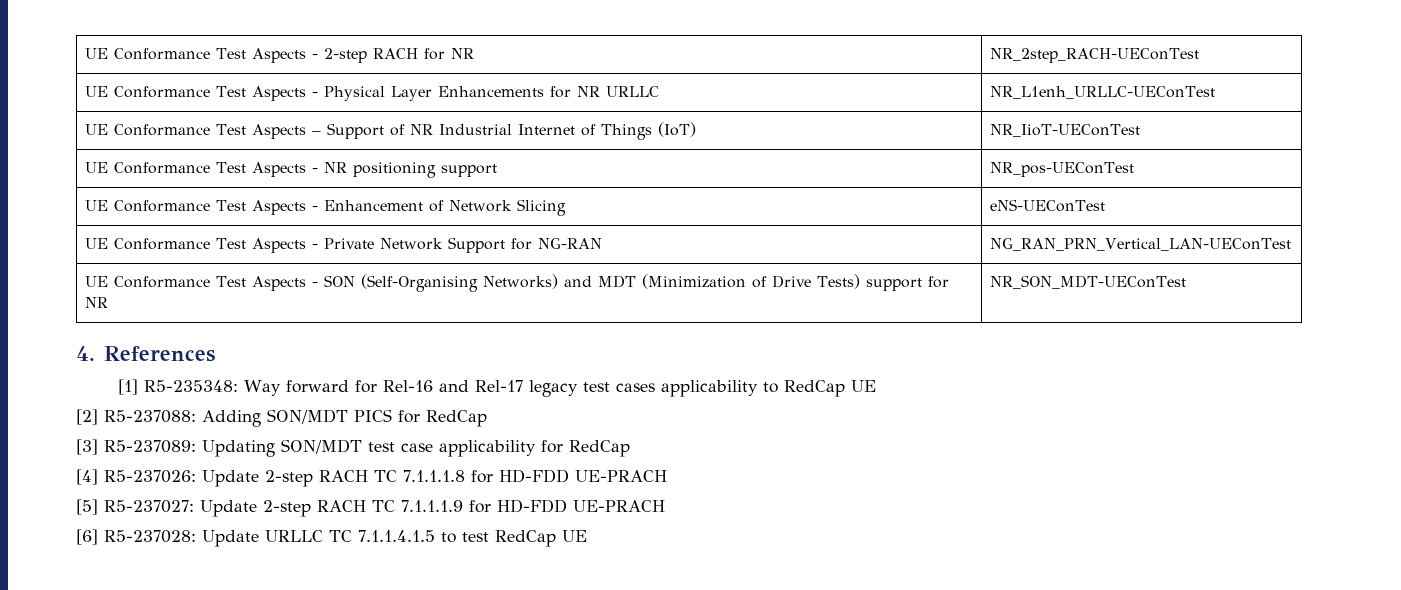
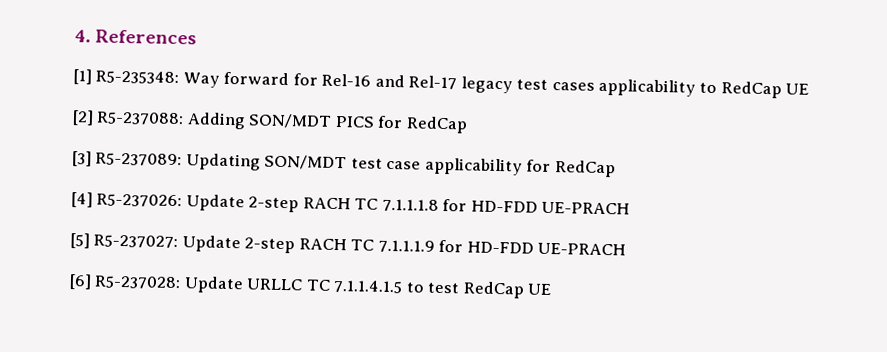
[85,48,475,63] [990,48,1200,63] [85,86,660,101] [990,86,1216,99] [85,122,697,140] [990,124,1141,137] [85,162,498,178] [990,162,1135,177] [85,199,567,216] [990,199,1106,212] [85,237,603,253] [990,238,1292,251] [85,274,949,292] [85,297,109,308] [990,275,1187,289] UE Conformance Test Aspects - 2-step RACH for NR | NR_2step_RACH-UEConTest // UE Conformance Test Aspects - Physical Layer Enhancements for NR URLLC | NR_L1enh_URLLC-UEConTest // UE Conformance Test Aspects – Support of NR Industrial Internet of Things (IoT) | NR_IioT-UEConTest // UE Conformance Test Aspects - NR positioning support | NR_pos-UEConTest // UE Conformance Test Aspects - Enhancement of Network Slicing | eNS-UEConTest // UE Conformance Test Aspects - Private Network Support for NG-RAN | NG_RAN_PRN_Vertical_LAN-UEConTest // UE Conformance Test Aspects - SON (Self-Organising Networks) and MDT (Minimization of Drive Tests) support for NR | NR_SON_MDT-UEConTest // -> (74, 36) none

